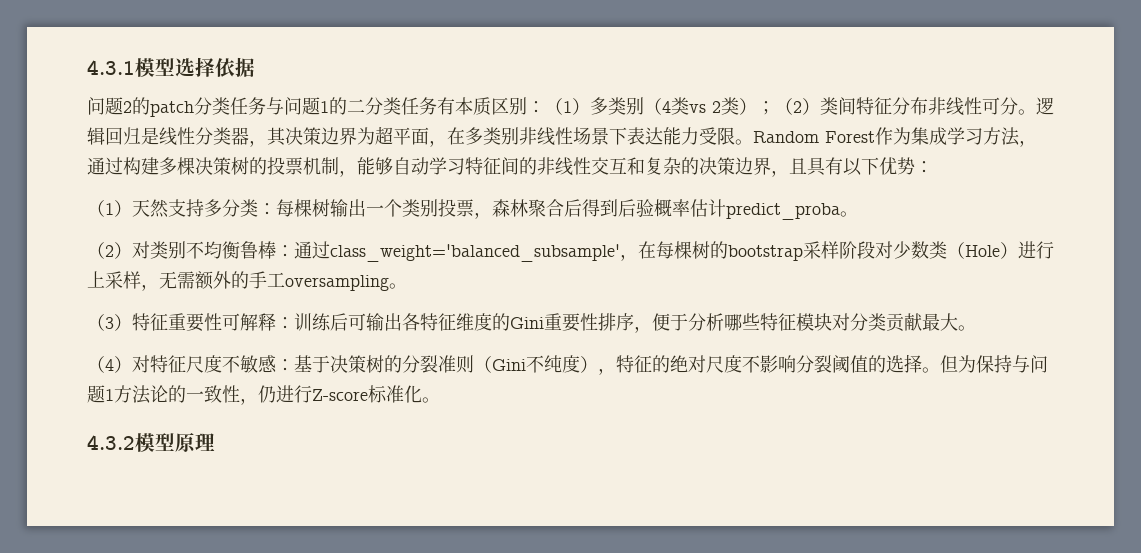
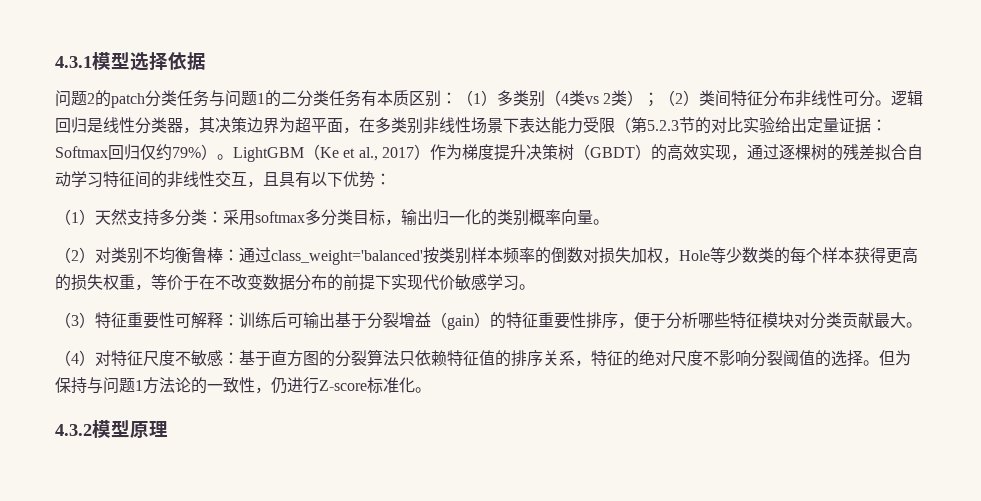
[735,127,1037,147] [87,157,393,177] 。Random Forest作为集成学习方法，通过构建多棵决策树的投票机制，能够 -> [615,117,887,134] [55,144,907,162] （第5.2.3节的对比实验给出定量证据：Softmax回归仅约79%）。LightGBM（Ke et al., 2017）作为梯度提升决策树（GBDT）的高效实现，通过逐棵树的残差拟合
[627,157,771,175] 和复杂的决策边界 -> (247, 179) none
[276,199,840,220] 每棵树输出一个类别投票，森林聚合后得到后验概率估计predict_proba -> [223,209,593,226] 采用softmax多分类目标，输出归一化的类别概率向量
[330,241,1054,262] [87,271,389,291] class_weight='balanced_subsample'，在每棵树的bootstrap采样阶段对少数类（Hole）进行上采样，无需额外的手工oversampling -> [271,247,918,265] [55,274,519,291] class_weight='balanced'按类别样本频率的倒数对损失加权，Hole等少数类的每个样本获得更高的损失权重，等价于在不改变数据分布的前提下实现代价敏感学习
[402,313,544,331] 各特征维度的Gini -> [335,312,538,330] 基于分裂增益（gain）的特征
[330,355,598,373] 决策树的分裂准则（Gini不纯度） -> [271,349,575,367] 直方图的分裂算法只依赖特征值的排序关系

